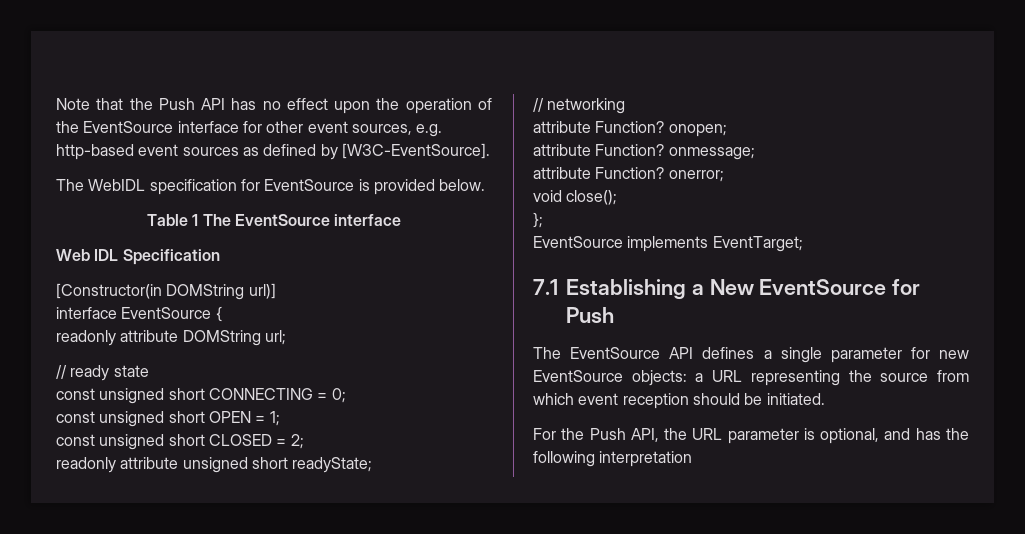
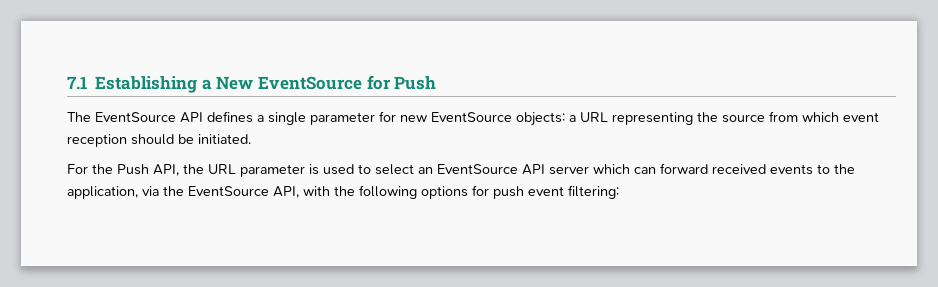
[56,98,492,114] [56,121,443,137] [56,143,490,160] [56,179,486,195] [146,214,402,226] [56,249,220,265] [56,283,276,300] [56,306,222,322] [56,330,286,346] [56,365,149,381] [56,388,346,404] [56,411,280,427] [56,434,304,450] [56,457,373,473] [533,98,626,114] [533,121,727,137] [533,144,755,160] [533,167,724,182] [533,190,618,205] [533,212,543,228] [533,236,803,252] Note that the Push API has no effect upon the operation of the EventSource interface for other event sources, e.g. http-based event sources as defined by [W3C-EventSource]. // The WebIDL specification for EventSource is provided below. // Table 1 The EventSource interface // Web IDL Specification // [Constructor(in DOMString url)] // interface EventSource { // readonly attribute DOMString url; // // ready state // const unsigned short CONNECTING = 0; // const unsigned short OPEN = 1; // const unsigned short CLOSED = 2; // readonly attribute unsigned short readyState; // // networking // attribute Function? onopen; // attribute Function? onmessage; // attribute Function? onerror; // void close(); // }; // EventSource implements EventTarget; // -> (67, 82) none
[820,428,969,444] [533,451,693,467] optional, and has the following interpretation -> [323,163,855,175] [67,185,619,199] used to select an EventSource API server which can forward received events to the application, via the EventSource API, with the following options for push event filtering:

